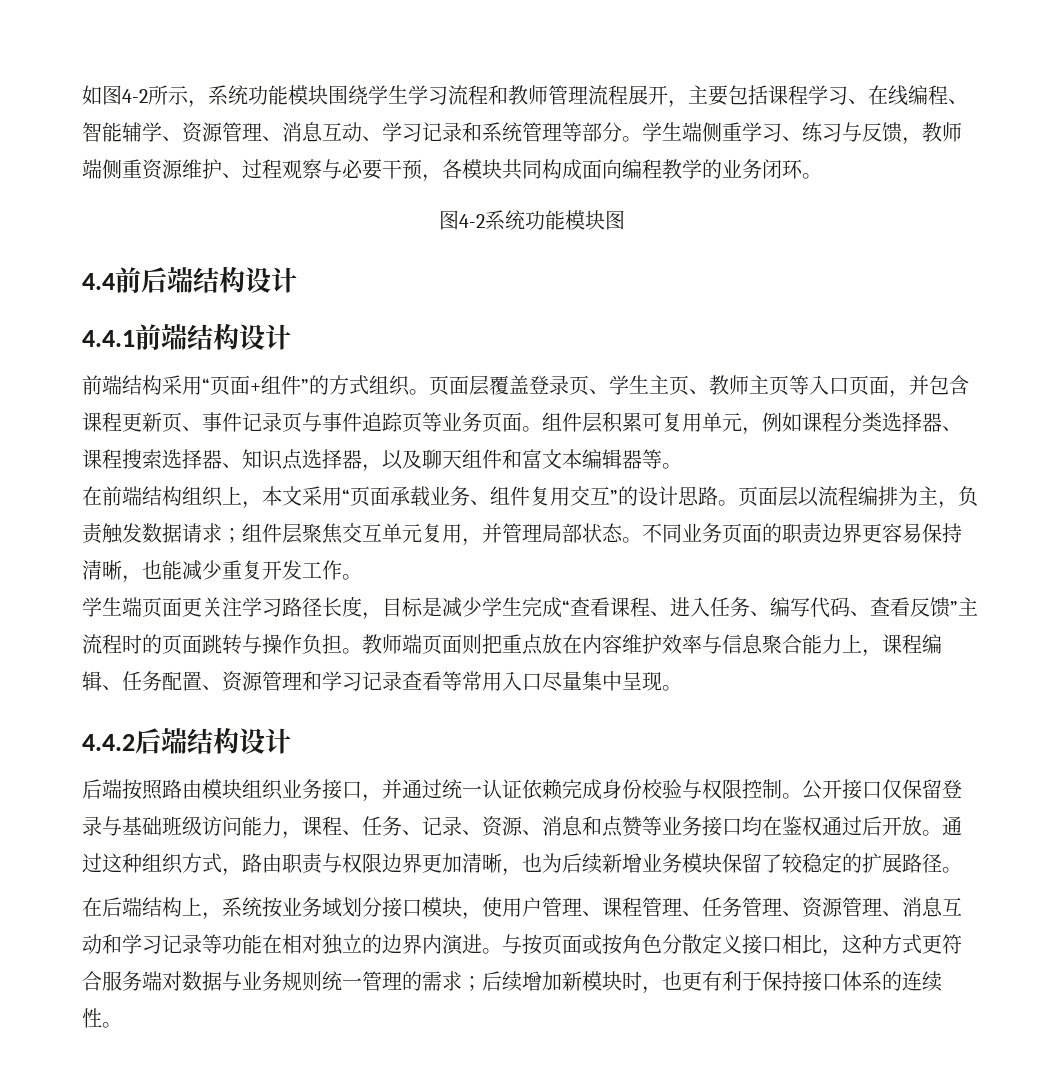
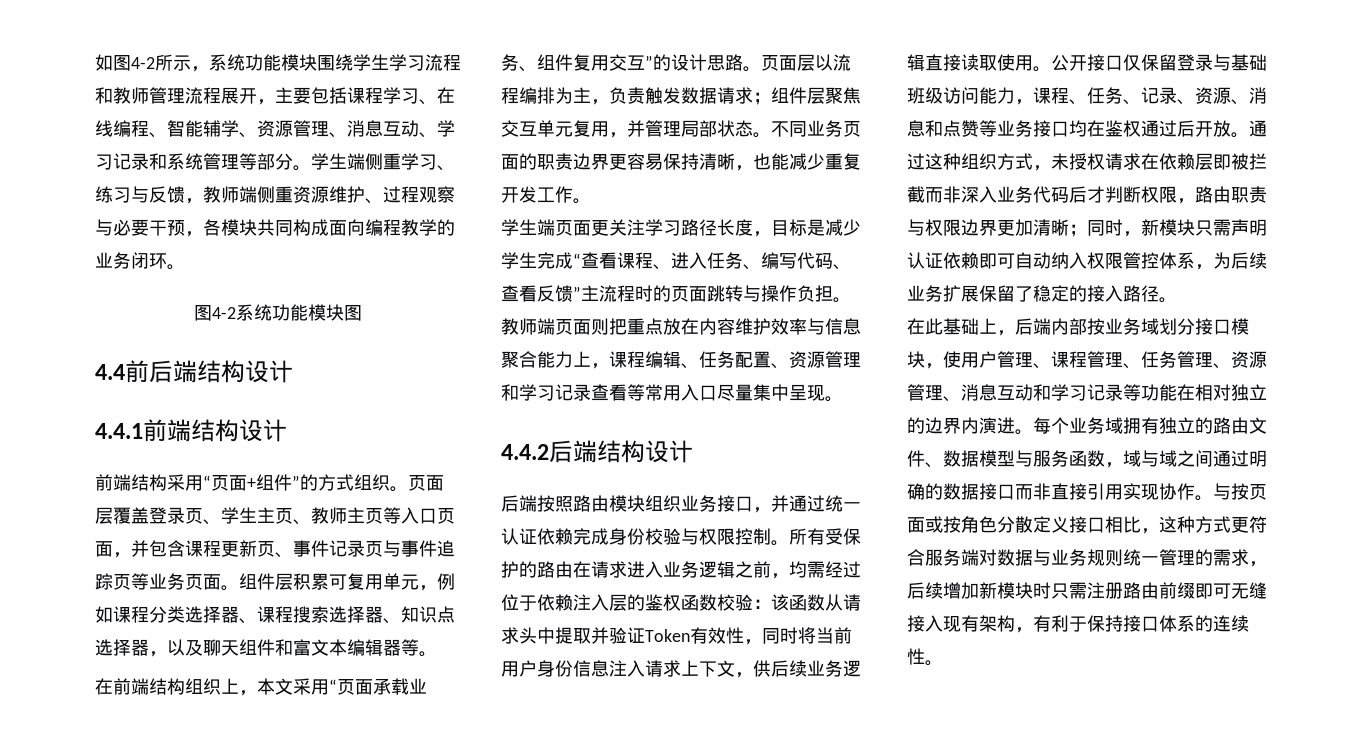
(802, 796) none -> [789,528,861,545] [501,561,861,579] [501,594,861,611] [501,627,852,645] [501,660,861,678] [907,54,1051,72] 所有受保护的路由在请求进入业务逻辑之前，均需经过位于依赖注入层的鉴权函数校验：该函数从请求头中提取并验证Token有效性，同时将当前用户身份信息注入请求上下文，供后续业务逻辑直接读取使用。
(242, 872) none -> [1051,153,1267,170] [907,186,1195,204] 未授权请求在依赖层即被拦截而非深入业务代码后才判断权限，
[502,853,962,876] [82,897,262,920] ，也为后续新增业务模块保留了较稳定的扩展路径。 // 在后端结构上，系统 -> [1069,219,1267,237] [907,252,1267,270] [907,285,1177,303] [907,318,1087,336] ；同时，新模块只需声明认证依赖即可自动纳入权限管控体系，为后续业务扩展保留了稳定的接入路径。 // 在此基础上，后端内部
(502, 951) none -> [1033,417,1267,434] [907,450,1267,468] [907,483,1213,501] 每个业务域拥有独立的路由文件、数据模型与服务函数，域与域之间通过明确的数据接口而非直接引用实现协作。
[462,976,482,991] ； -> [1249,561,1267,567] ，
[642,971,702,994] ，也更 -> [1051,582,1267,599] [907,615,1033,633] 只需注册路由前缀即可无缝接入现有架构，

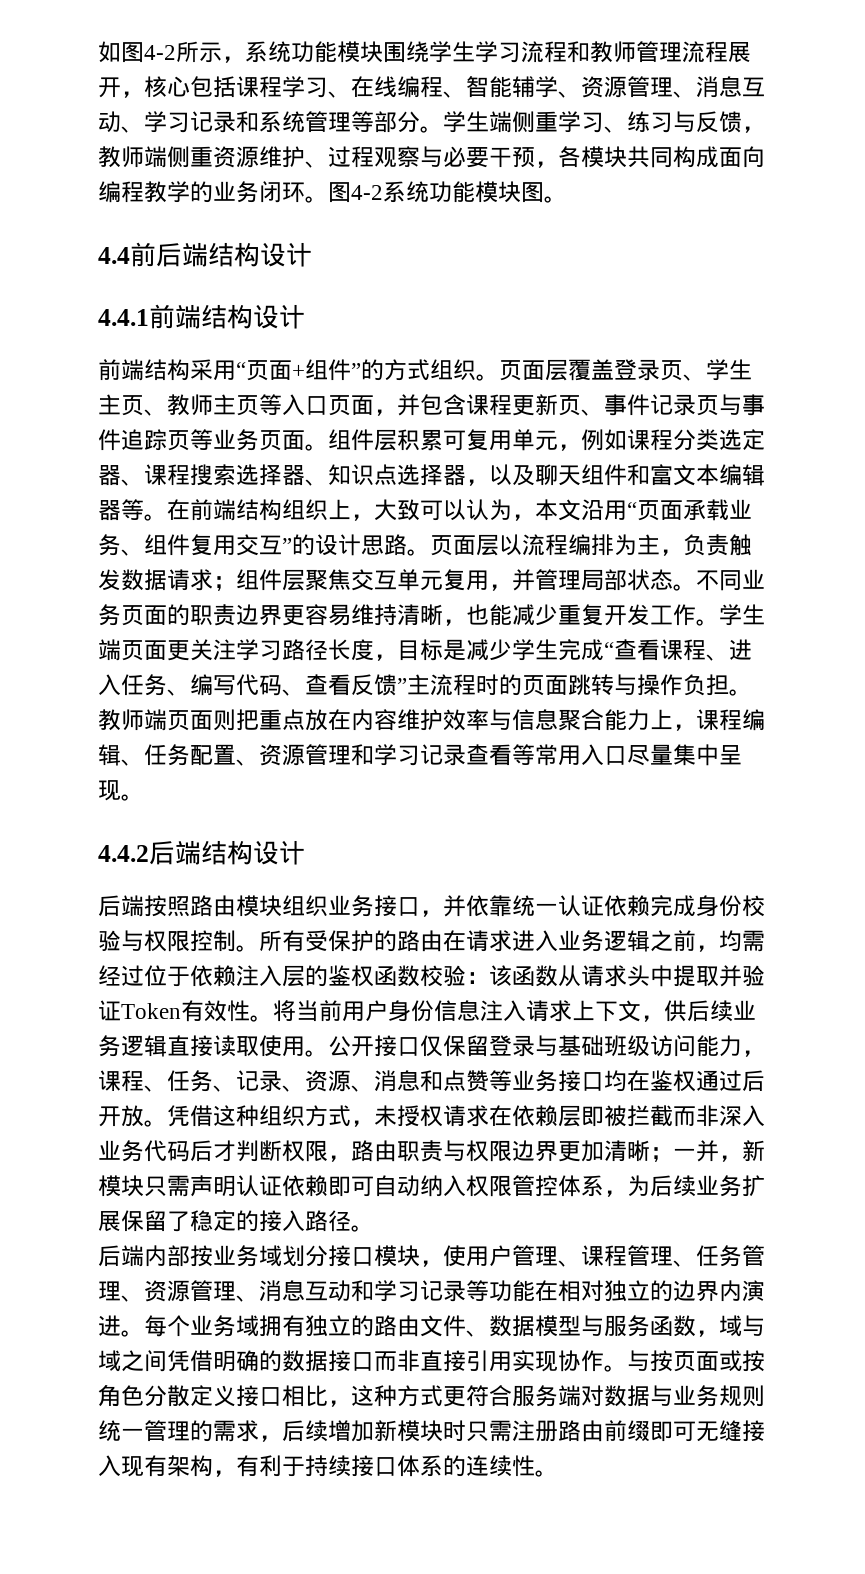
[275,87,311,104] 主要 -> [144,76,190,98] 核心
(185, 267) // -> (328, 199) none
(362, 313) none -> [544,196,567,203] 。
[203,606,221,623] 择 -> [742,429,765,450] 定
(437, 654) // -> (167, 517) none
[257,678,311,695] 本文采 -> [374,499,604,521] 大致可以认为，本文沿
[663,153,681,170] 保 -> [351,604,374,626] 维
(591, 201) // -> (719, 622) none
[789,495,825,512] 通过 -> [466,895,512,917] 依靠
[744,627,798,645] ，同时 -> [250,1015,273,1022] 。
[1249,120,1267,137] [907,153,925,170] 通过 -> [167,1105,213,1127] 凭借
[1087,219,1123,236] 同时 -> [673,1140,719,1162] 一并
[907,318,1015,336] 在此基础上， -> (374, 1228) none
[1213,450,1249,467] 通过 -> [167,1350,213,1372] 凭借
[1087,615,1123,632] 保持 -> [305,1455,351,1477] 持续

